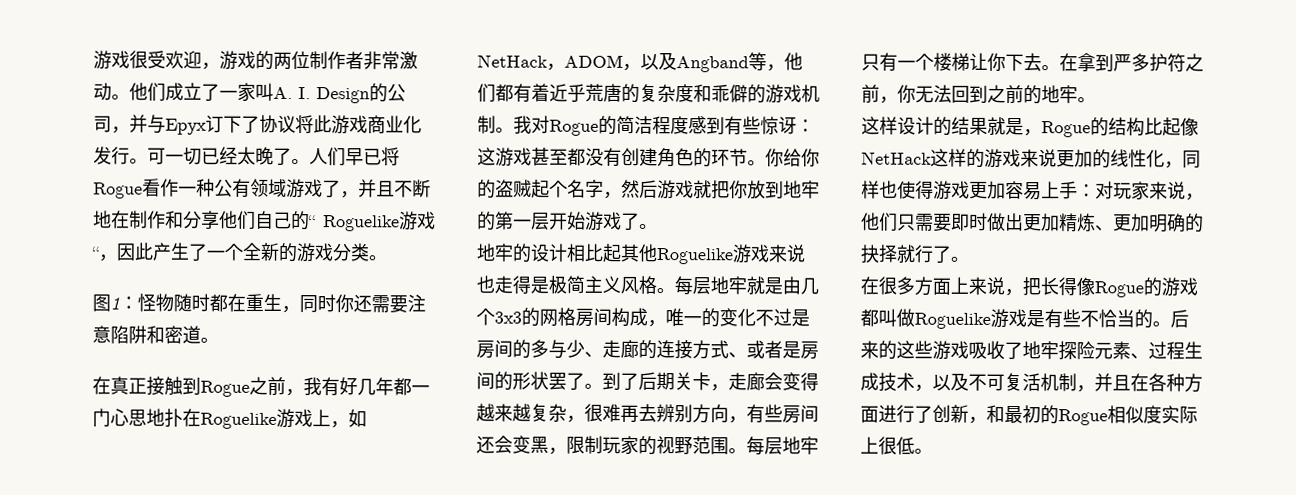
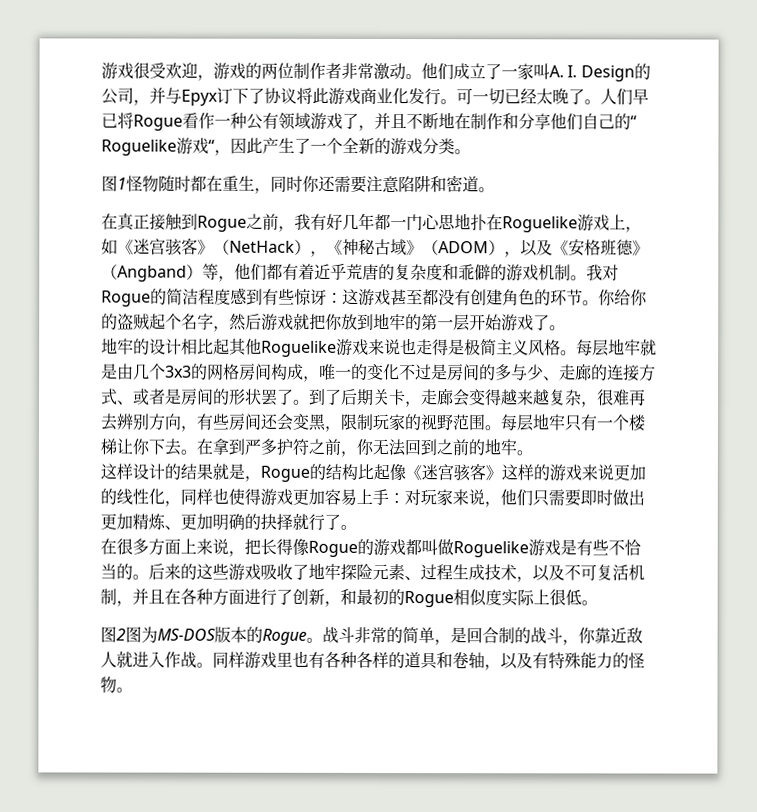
[119,296,138,310] ： -> (127, 183) none
[477,52,749,73] NetHack，ADOM，以及Angband -> [117,237,649,258] [101,264,203,282] 《迷宫骇客》（NetHack），《神秘古域》（ADOM），以及《安格班德》（Angband）
[861,151,932,165] NetHack -> [405,463,502,482] 《迷宫骇客》
(933, 451) none -> [100,626,643,646] [100,650,645,671] [100,676,133,694] // 图2图为MS-DOS版本的Rogue。战斗非常的简单，是回合制的战斗，你靠近敌人就进入作战。同样游戏里也有各种各样的道具和卷轴，以及有特殊能力的怪物。

